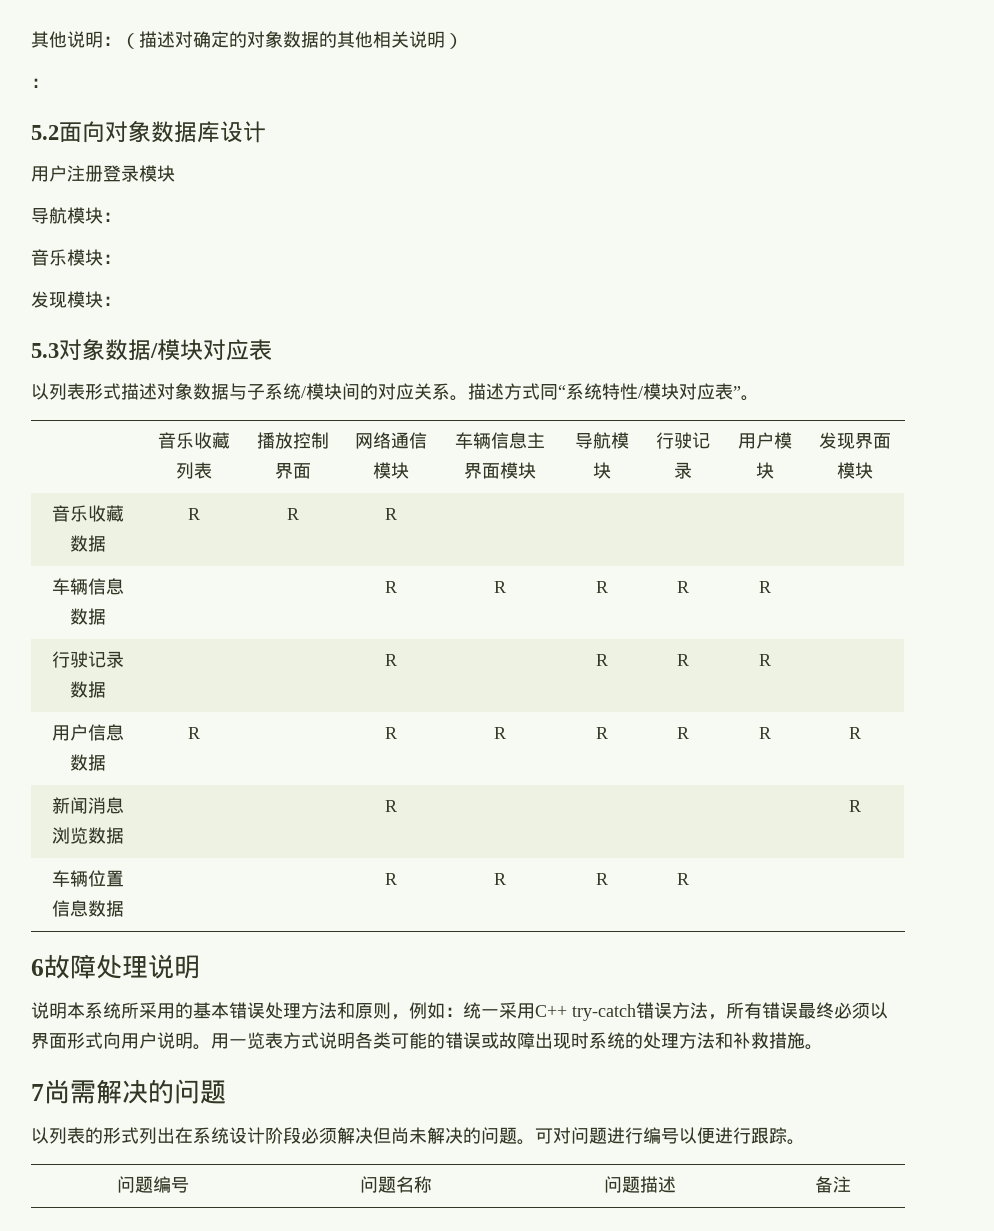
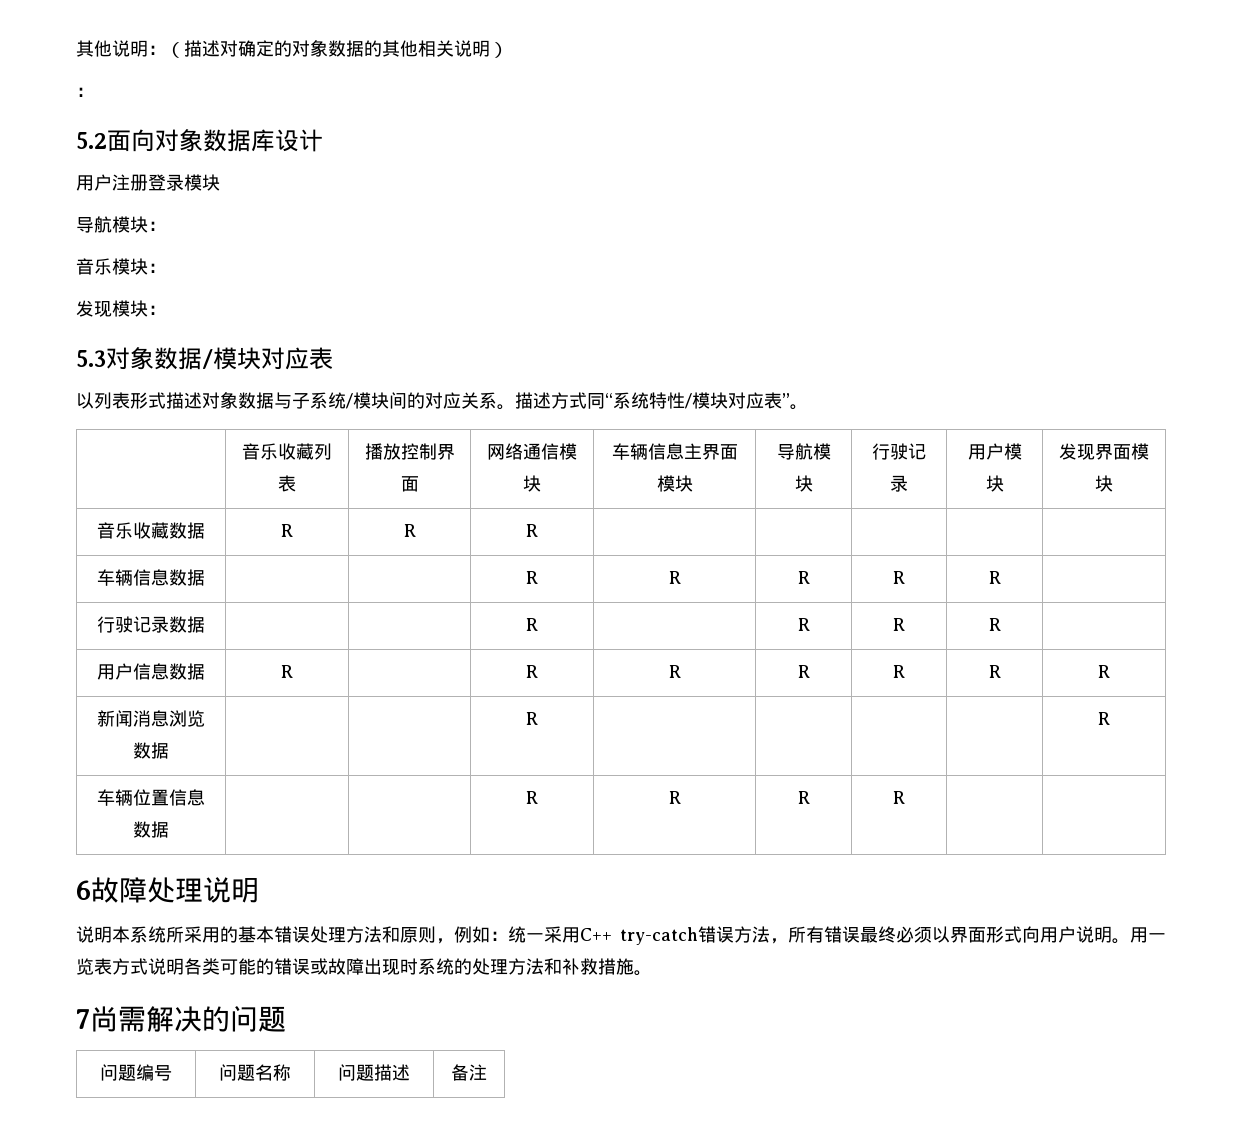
[31,1127,805,1145] // 以列表的形式列出在系统设计阶段必须解决但尚未解决的问题。可对问题进行编号以便进行跟踪。 -> (286, 1019) none

